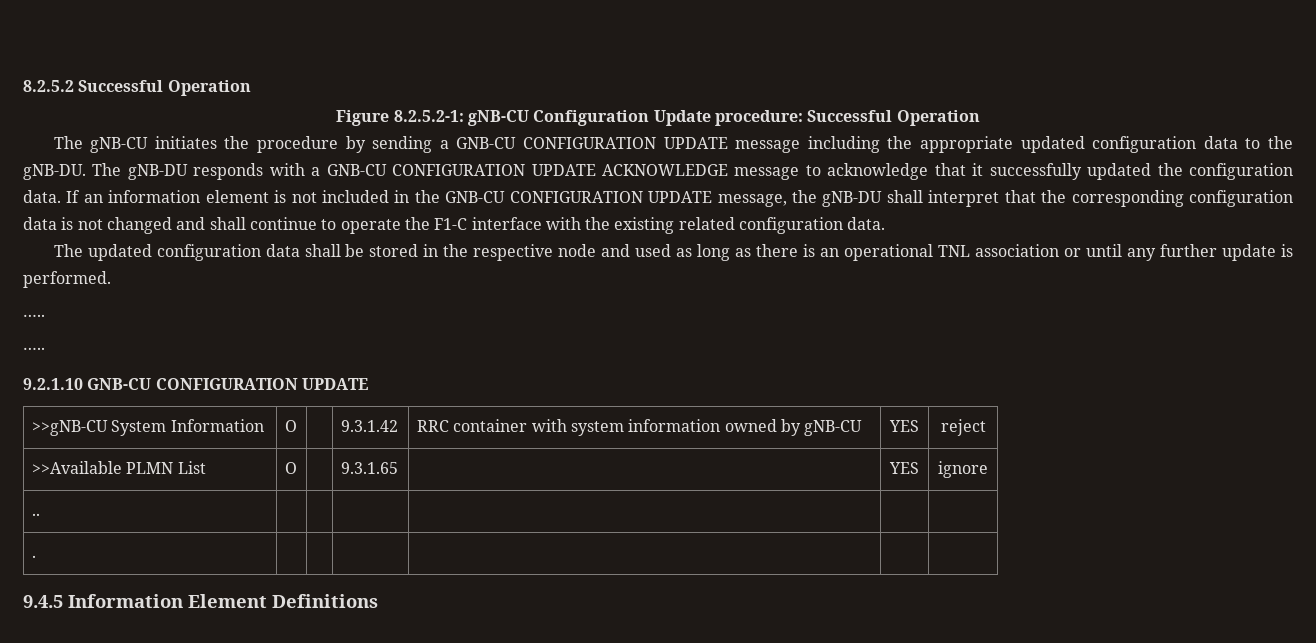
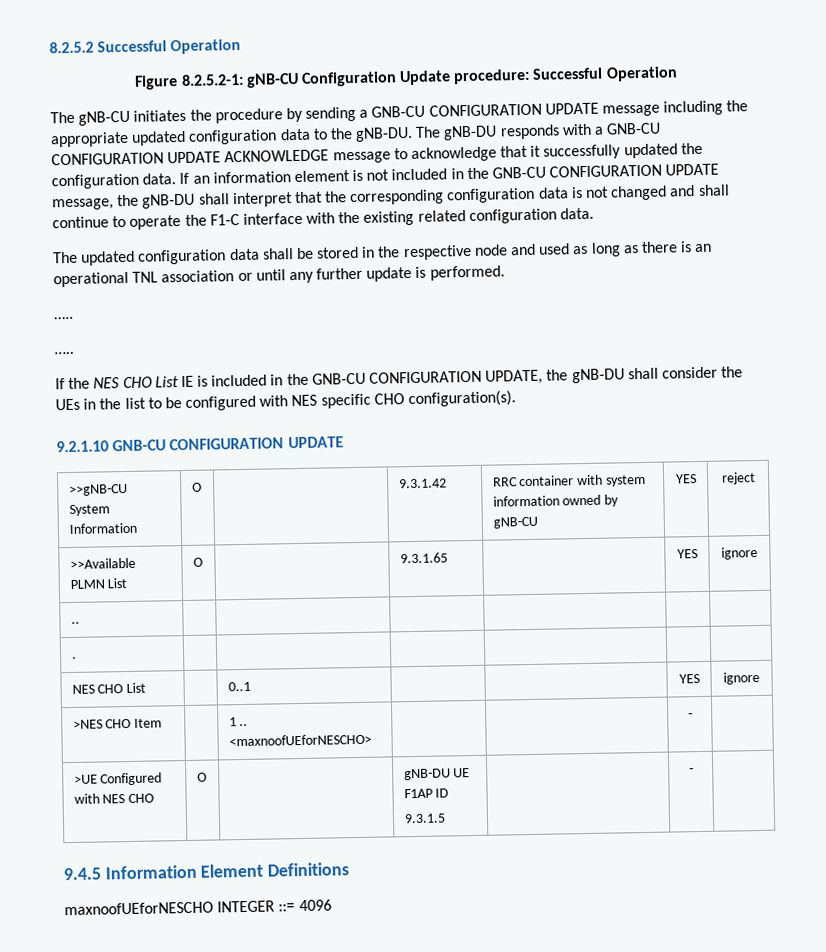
(45, 348) none -> [55,366,744,390] [55,390,517,411] // If the NES CHO List IE is included in the GNB-CU CONFIGURATION UPDATE, the gNB-DU shall consider the UEs in the list to be configured with NES specific CHO configuration(s).
(36, 556) none -> [71,682,147,694] [227,681,251,692] [678,674,700,684] [723,671,760,685] [72,718,163,729] [228,717,249,727] [228,733,372,747] [687,713,693,719] [73,772,163,786] [73,793,155,804] [196,772,207,782] [403,768,471,781] [403,788,450,799] [403,813,446,824] [688,768,694,774] // NES CHO List | | 0..1 | | | YES | ignore // >NES CHO Item | | 1 .. <maxnoofUEforNESCHO> | | | - | // >UE Configured with NES CHO | O | | gNB-DU UE F1AP ID // 9.3.1.5 | | - |
(378, 601) none -> [64,899,332,916] // maxnoofUEforNESCHO INTEGER ::= 4096

